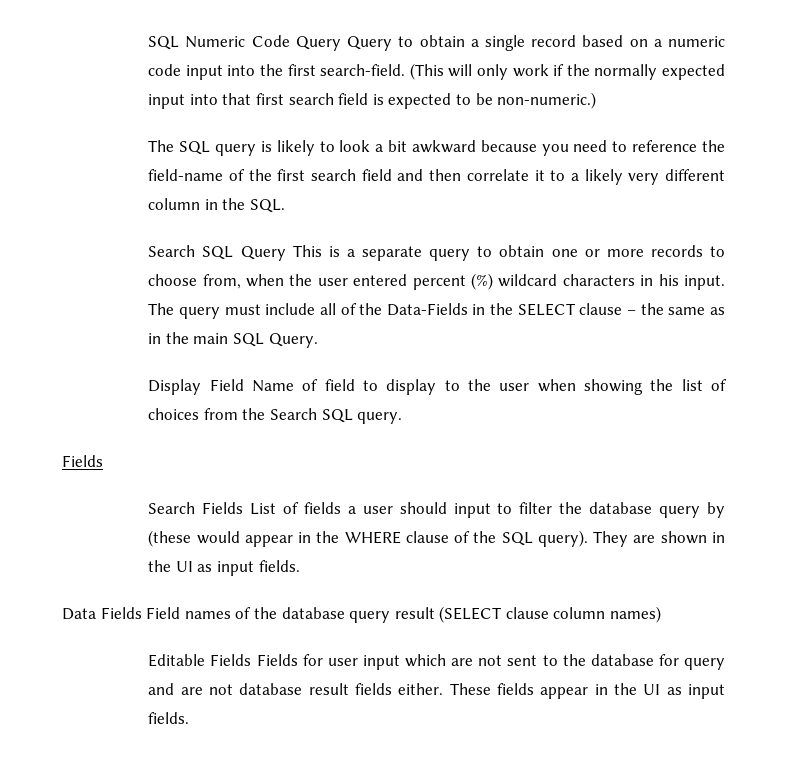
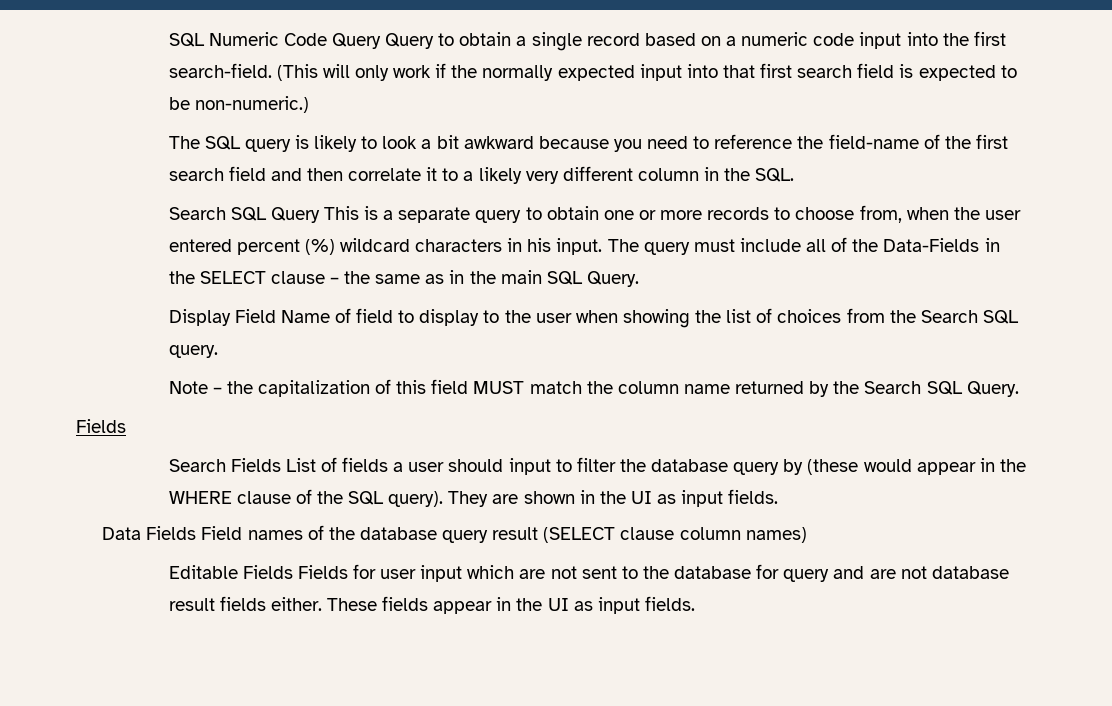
(403, 418) none -> [168,379,1019,397] // Note – the capitalization of this field MUST match the column name returned by the Search SQL Query.

